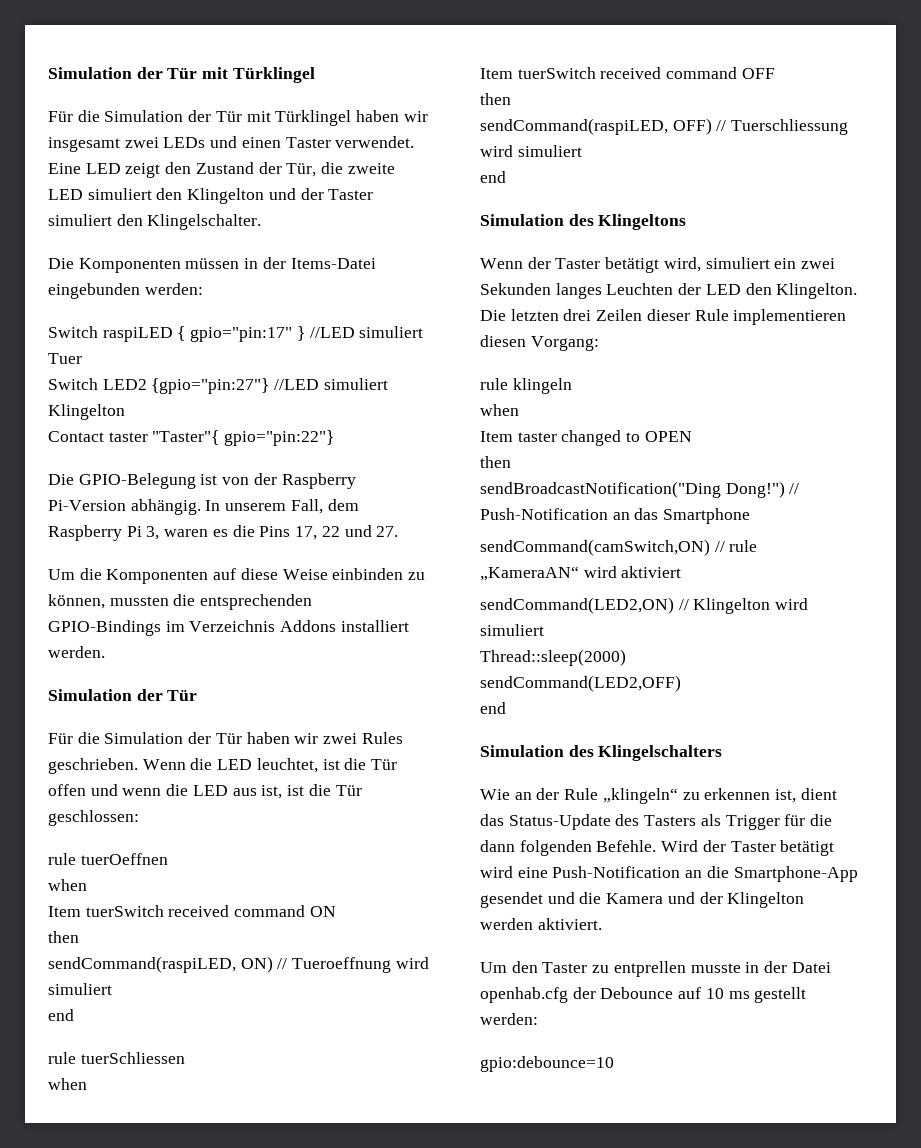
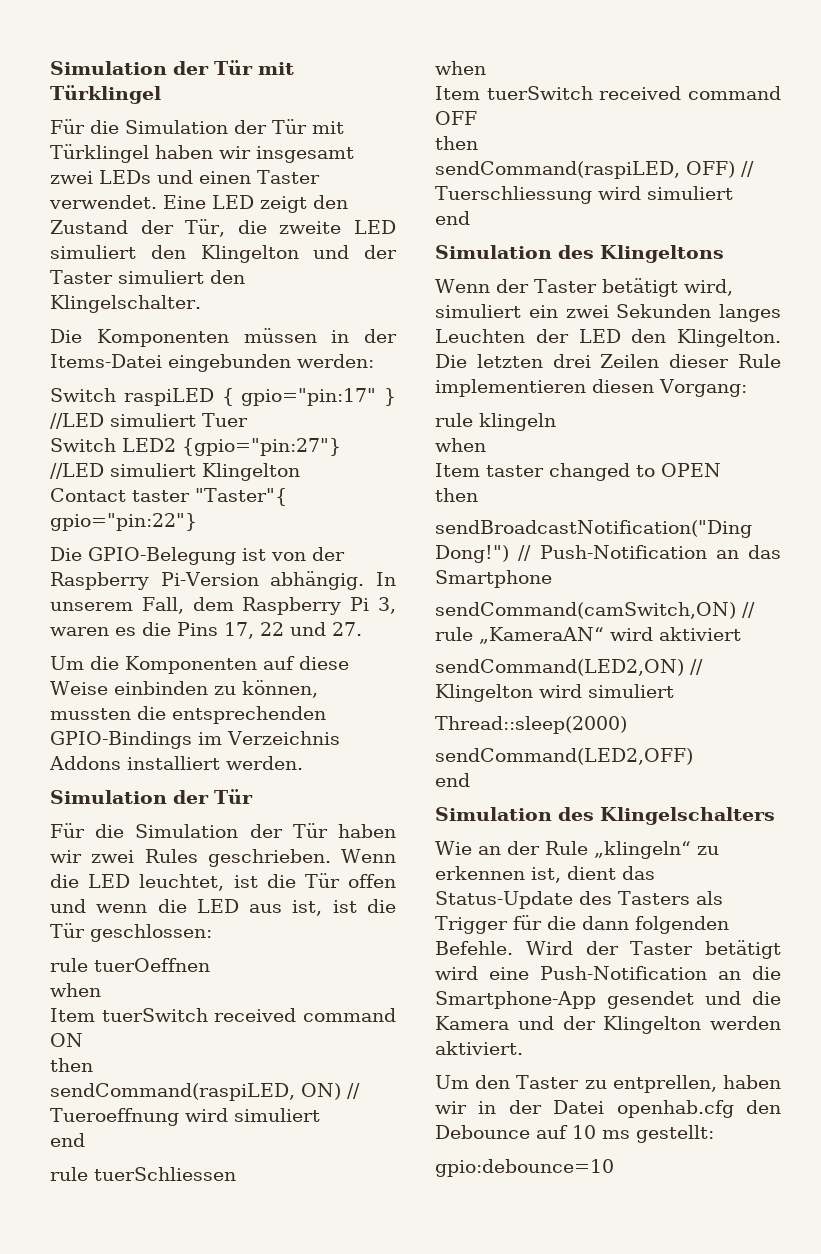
[613,961,741,977] entprellen musste -> [612,1075,781,1093] [435,1101,467,1114] entprellen, haben wir
[572,987,596,999] der -> [746,1100,781,1114] den
[754,987,807,1003] [480,1013,538,1025] gestellt werden: -> [636,1125,714,1143] gestellt:

